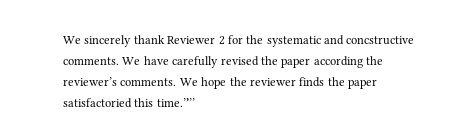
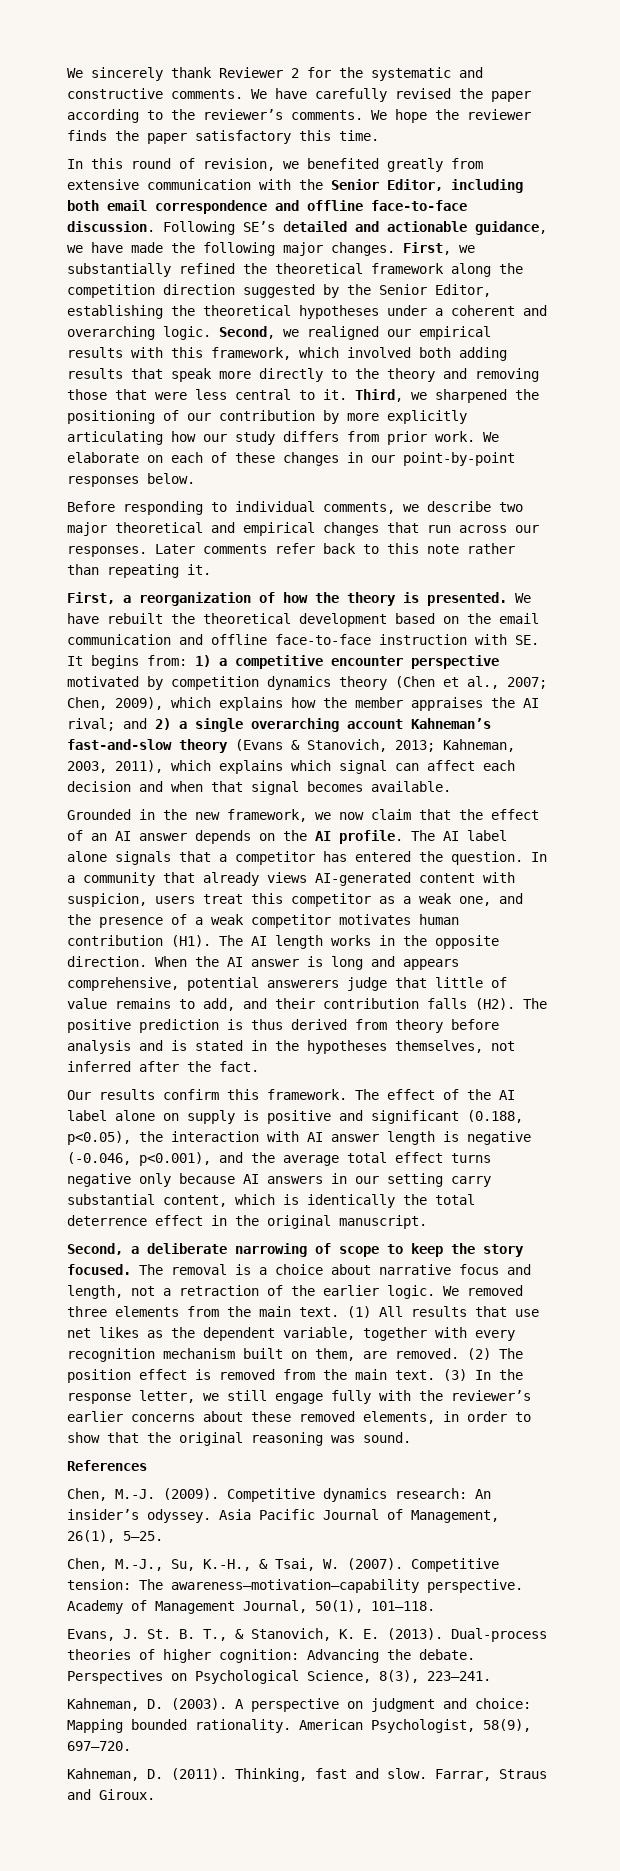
[346,36,415,45] concstructive -> [67,88,163,99] constructive
(363, 62) none -> [147,110,163,120] to
[63,98,195,108] satisfactoried this time.’’’’ -> [195,130,379,144] [67,158,483,172] [67,179,523,193] [67,200,467,214] [67,221,547,235] [67,242,475,256] [67,263,523,277] [67,284,491,298] [67,305,547,319] [67,326,491,340] [67,347,507,361] [67,368,539,382] [67,389,539,403] [67,410,467,424] [67,431,499,445] [67,452,515,466] [67,473,195,487] [67,501,523,515] [67,522,539,536] [67,543,515,557] [67,564,211,578] [67,592,531,606] [67,613,539,627] [67,634,539,645] [67,655,499,669] [67,676,547,690] [67,697,539,711] [67,718,491,732] [67,739,515,753] [67,760,515,774] [67,781,451,795] [67,809,539,822] [67,830,507,844] [67,851,547,865] [67,872,515,886] [67,893,523,907] [67,914,459,928] [67,935,499,949] [67,956,459,970] [67,977,507,991] [67,998,547,1011] [67,1019,499,1033] [67,1040,515,1054] [67,1061,259,1072] [67,1089,515,1100] [67,1110,523,1124] [67,1131,531,1145] [67,1152,491,1166] [67,1173,491,1187] [67,1194,475,1208] [67,1215,427,1229] [67,1243,524,1257] [67,1264,531,1275] [67,1285,523,1299] [67,1306,539,1318] [67,1327,515,1341] [67,1348,523,1362] [67,1369,523,1383] [67,1390,531,1404] [67,1411,531,1424] [67,1432,411,1446] [67,1460,147,1471] [67,1488,491,1502] [67,1509,499,1523] [67,1530,163,1543] [67,1558,499,1572] [67,1579,523,1593] [67,1600,435,1614] [67,1628,547,1642] [67,1649,475,1663] [67,1670,491,1684] [67,1698,531,1712] [67,1719,531,1733] [67,1741,131,1751] [67,1768,547,1782] [67,1789,155,1800] satisfactory this time. // In this round of revision, we benefited greatly from extensive communication with the Senior Editor, including both email correspondence and offline face-to-face discussion. Following SE’s detailed and actionable guidance, we have made the following major changes. First, we substantially refined the theoretical framework along the competition direction suggested by the Senior Editor, establishing the theoretical hypotheses under a coherent and overarching logic. Second, we realigned our empirical results with this framework, which involved both adding results that speak more directly to the theory and removing those that were less central to it. Third, we sharpened the positioning of our contribution by more explicitly articulating how our study differs from prior work. We elaborate on each of these changes in our point-by-point responses below. // Before responding to individual comments, we describe two major theoretical and empirical changes that run across our responses. Later comments refer back to this note rather than repeating it. // First, a reorganization of how the theory is presented. We have rebuilt the theoretical development based on the email communication and offline face-to-face instruction with SE. It begins from: 1) a competitive encounter perspective motivated by competition dynamics theory (Chen et al., 2007; Chen, 2009), which explains how the member appraises the AI rival; and 2) a single overarching account Kahneman’s fast-and-slow theory (Evans & Stanovich, 2013; Kahneman, 2003, 2011), which explains which signal can affect each decision and when that signal becomes available. // Grounded in the new framework, we now claim that the effect of an AI answer depends on the AI profile. The AI label alone signals that a competitor has entered the question. In a community that already views AI-generated content with suspicion, users treat this competitor as a weak one, and the presence of a weak competitor motivates human contribution (H1). The AI length works in the opposite direction. When the AI answer is long and appears comprehensive, potential answerers judge that little of value remains to add, and their contribution falls (H2). The positive prediction is thus derived from theory before analysis and is stated in the hypotheses themselves, not inferred after the fact. // Our results confirm this framework. The effect of the AI label alone on supply is positive and significant (0.188, p<0.05), the interaction with AI answer length is negative (-0.046, p<0.001), and the average total effect turns negative only because AI answers in our setting carry substantial content, which is identically the total deterrence effect in the original manuscript. // Second, a deliberate narrowing of scope to keep the story focused. The removal is a choice about narrative focus and length, not a retraction of the earlier logic. We removed three elements from the main text. (1) All results that use net likes as the dependent variable, together with every recognition mechanism built on them, are removed. (2) The position effect is removed from the main text. (3) In the response letter, we still engage fully with the reviewer’s earlier concerns about these removed elements, in order to show that the original reasoning was sound. // References // Chen, M.-J. (2009). Competitive dynamics research: An insider’s odyssey. Asia Pacific Journal of Management, 26(1), 5–25. // Chen, M.-J., Su, K.-H., & Tsai, W. (2007). Competitive tension: The awareness–motivation–capability perspective. Academy of Management Journal, 50(1), 101–118. // Evans, J. St. B. T., & Stanovich, K. E. (2013). Dual-process theories of higher cognition: Advancing the debate. Perspectives on Psychological Science, 8(3), 223–241. // Kahneman, D. (2003). A perspective on judgment and choice: Mapping bounded rationality. American Psychologist, 58(9), 697–720. // Kahneman, D. (2011). Thinking, fast and slow. Farrar, Straus and Giroux.

